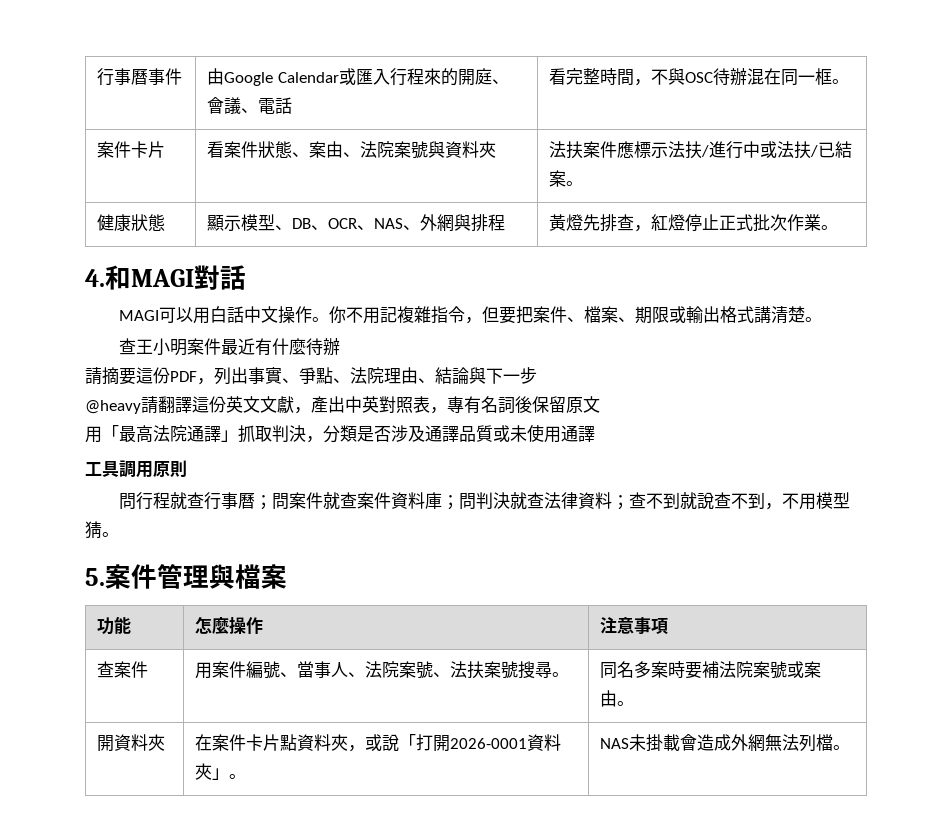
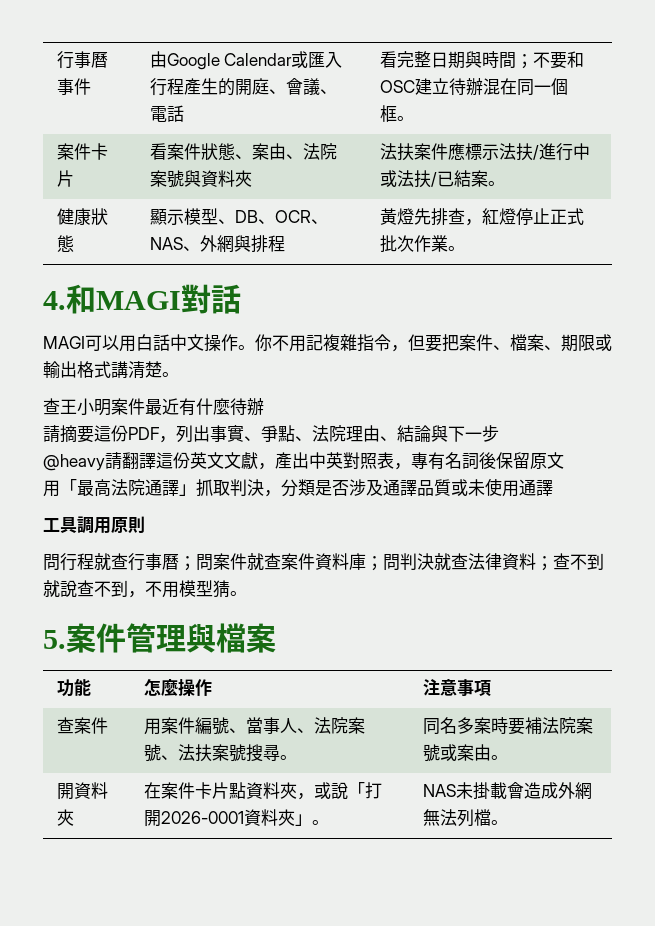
[423,68,441,85] 來 -> [183,78,218,95] 產生
[600,68,714,86] 時間，不與OSC -> [430,51,584,69] [379,78,449,95] 日期與時間；不要和OSC建立
(816, 79) none -> [550,78,568,95] 個

